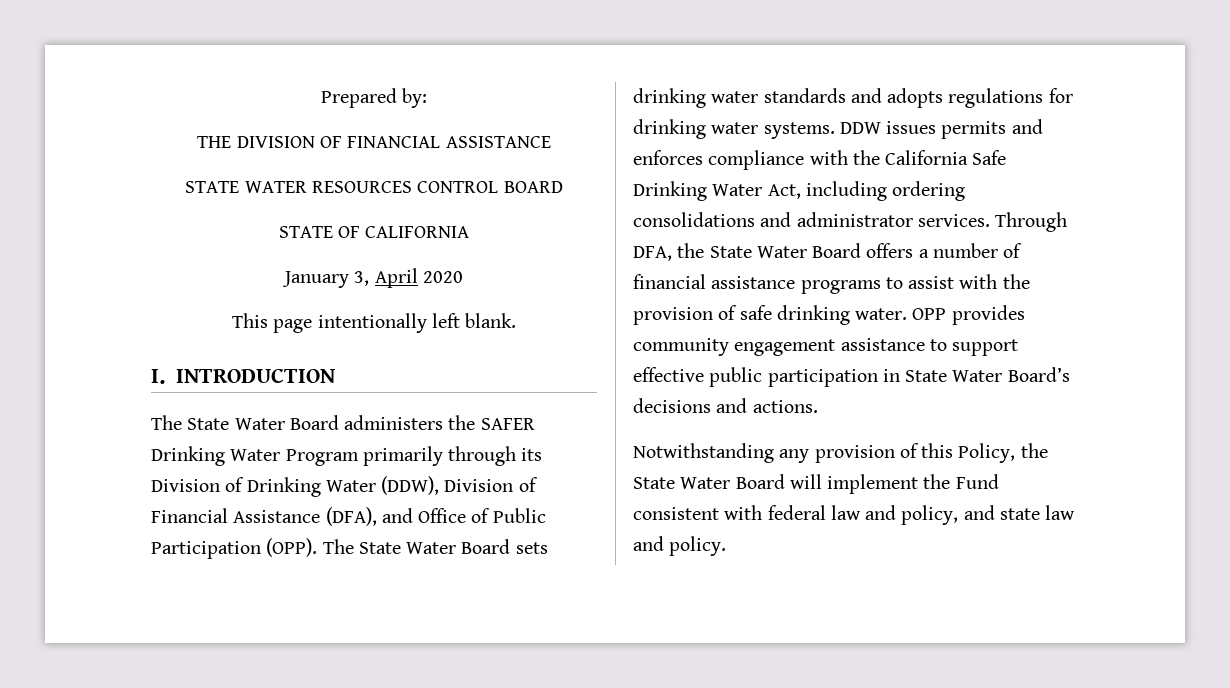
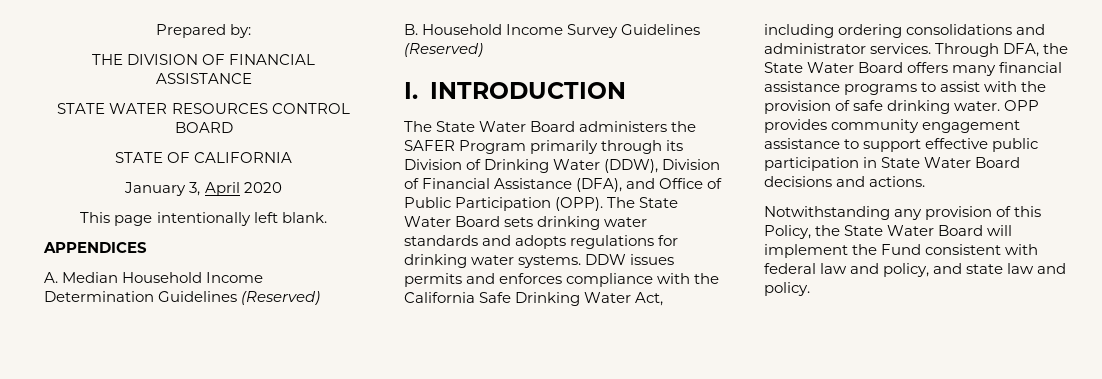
(517, 320) none -> [43,242,147,253] [44,272,264,283] [44,291,321,305] [404,24,701,38] [404,43,483,57] // APPENDICES // A. Median Household Income Determination Guidelines (Reserved) // B. Household Income Survey Guidelines (Reserved)
[151,446,281,466] Drinking Water -> (455, 145) none
[918,243,1023,258] a number of -> [952,65,997,76] many
[1007,367,1070,382] Board’s -> [975,157,1021,168] Board

